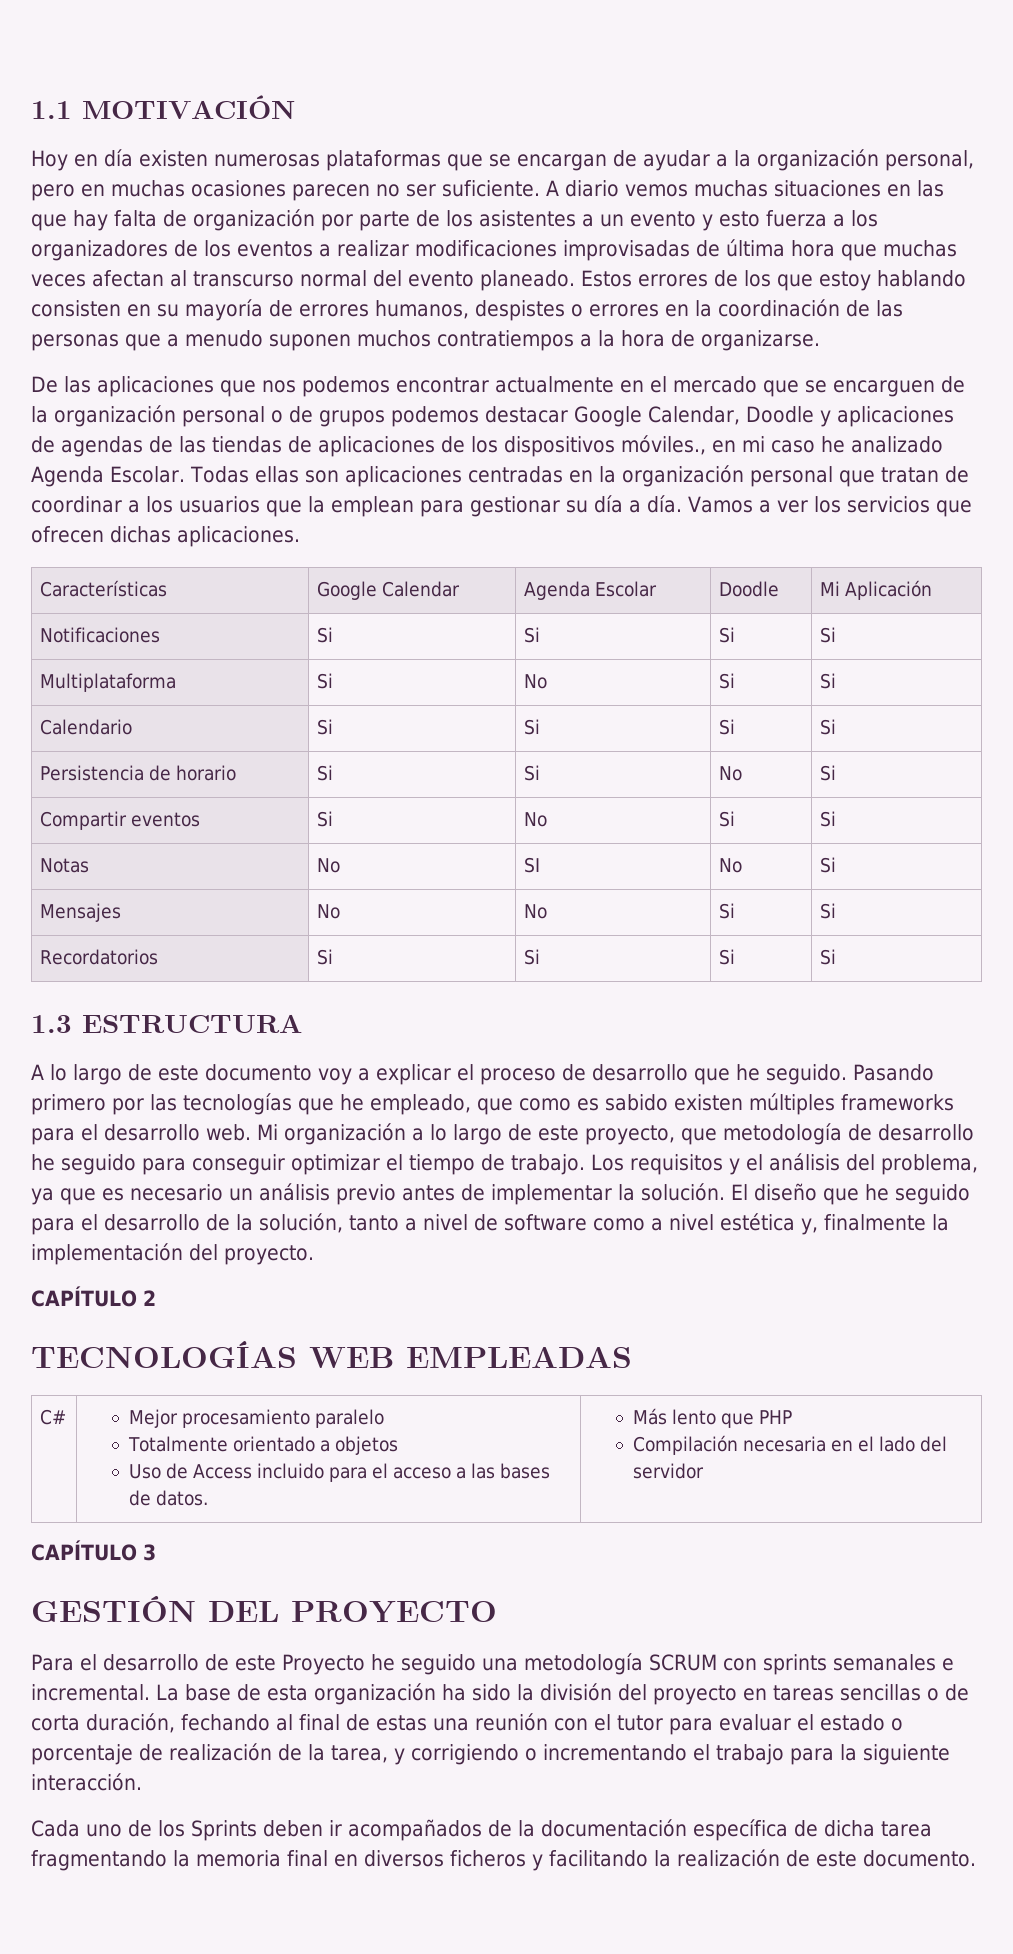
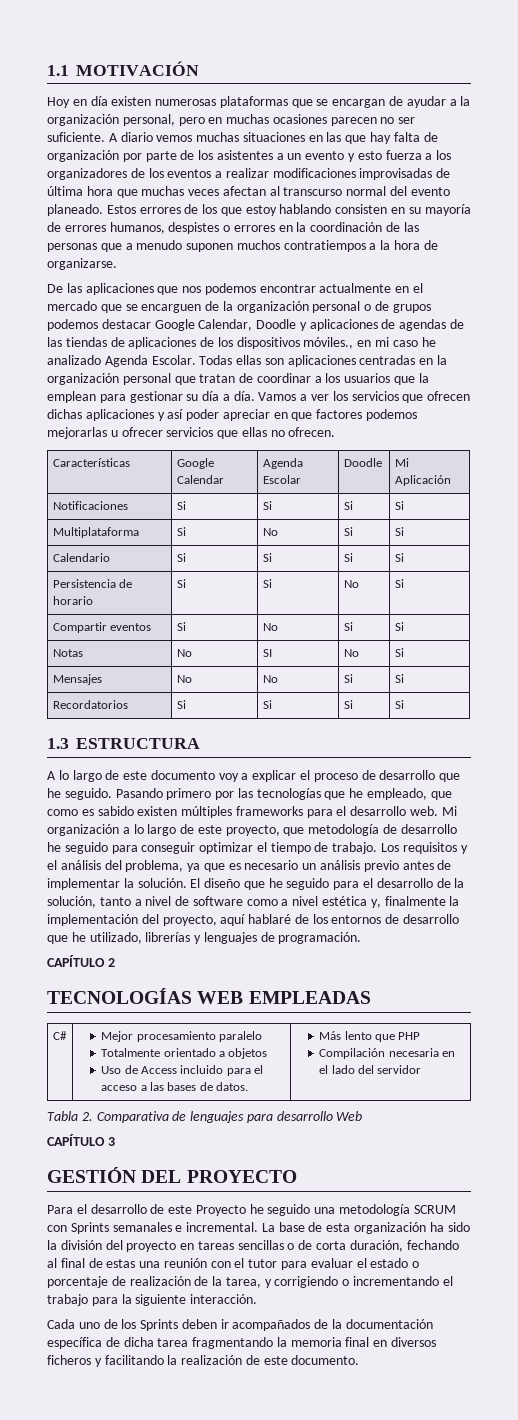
[177,526,300,547] aplicaciones. -> [85,409,418,421] [47,427,336,439] aplicaciones y así poder apreciar en que factores podemos mejorarlas u ofrecer servicios que ellas no ofrecen.
[224,1245,314,1265] proyecto. -> [162,914,460,926] [47,932,362,944] proyecto, aquí hablaré de los entornos de desarrollo que he utilizado, librerías y lenguajes de programación.
(705, 1471) none -> [47,1111,363,1123] // Tabla 2. Comparativa de lenguajes para desarrollo Web
[762,1654,827,1675] sprints -> [70,1222,109,1234] Sprints

